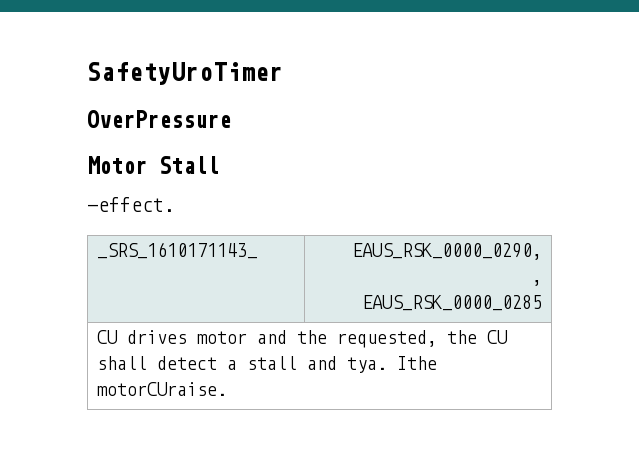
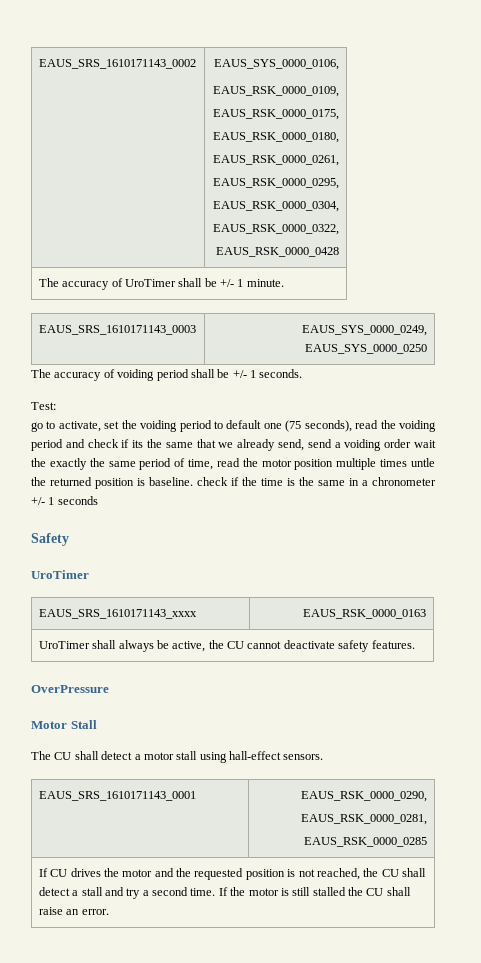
[87,62,283,85] [87,110,231,128] [87,156,219,174] [87,197,175,212] [97,242,258,259] SafetyUroTimer // OverPressure // Motor Stall // -effect. // _SRS_1610171143_ -> [38,59,196,69] [214,59,340,70] [213,86,340,97] [213,109,340,120] [213,132,340,143] [213,155,340,166] [213,178,340,189] [213,201,340,212] [213,224,340,235] [216,247,340,257] [38,278,284,290] [38,325,196,335] [302,325,428,336] [305,344,428,354] [31,369,303,381] [31,402,56,410] [31,420,436,432] [31,439,437,451] [31,458,435,470] [31,477,436,489] [31,496,98,505] [31,533,69,546] [31,570,89,579] [38,609,197,619] [303,609,427,619] [38,640,415,652] [31,685,109,693] [31,720,97,729] [31,751,324,763] [38,791,196,801] EAUS_SRS_1610171143_0002 | EAUS_SYS_0000_0106, // EAUS_RSK_0000_0109, // EAUS_RSK_0000_0175, // EAUS_RSK_0000_0180, // EAUS_RSK_0000_0261, // EAUS_RSK_0000_0295, // EAUS_RSK_0000_0304, // EAUS_RSK_0000_0322, // EAUS_RSK_0000_0428 // The accuracy of UroTimer shall be +/- 1 minute. // EAUS_SRS_1610171143_0003 | EAUS_SYS_0000_0249, EAUS_SYS_0000_0250 // The accuracy of voiding period shall be +/- 1 seconds. // Test: // go to activate, set the voiding period to default one (75 seconds), read the voiding period and check if its the same that we already send, send a voiding order wait the exactly the same period of time, read the motor position multiple times untle the returned position is baseline. check if the time is the same in a chronometer +/- 1 seconds // Safety // UroTimer // EAUS_SRS_1610171143_xxxx | EAUS_RSK_0000_0163 // UroTimer shall always be active, the CU cannot deactivate safety features. // OverPressure // Motor Stall // The CU shall detect a motor stall using hall-effect sensors. // EAUS_SRS_1610171143_0001
[531,280,542,286] , -> [301,814,428,825] EAUS_RSK_0000_0281,
(542, 303) none -> [38,868,48,877] If
(188, 337) none -> [103,868,119,877] the
[337,330,438,348] requested, -> [194,868,360,880] requested position is not reached,
[347,356,438,373] [97,382,228,396] tya. Ithe motorCUraise. -> [126,887,411,899] [38,907,109,915] try a second time. If the motor is still stalled the CU shall raise an error.

